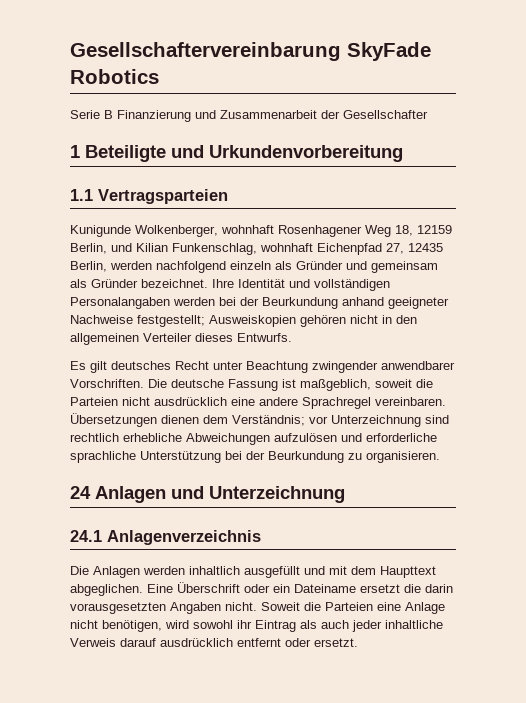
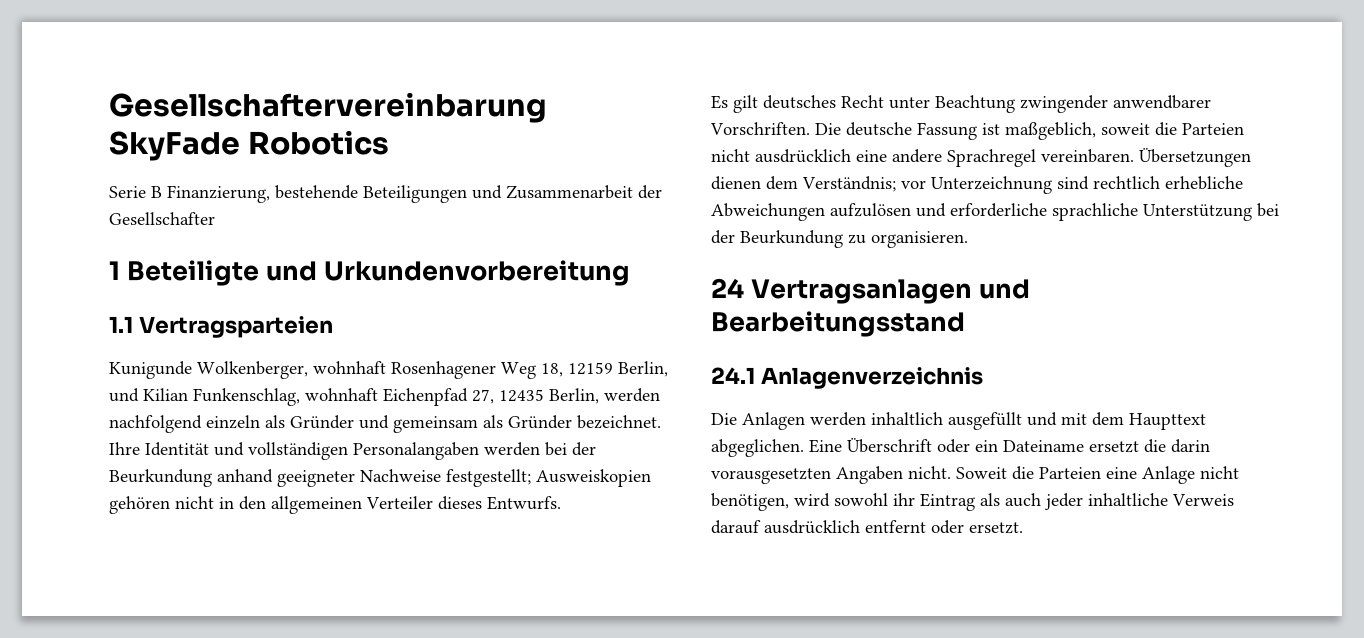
[117,110,191,122] Finanzierung -> [167,185,467,203] Finanzierung, bestehende Beteiligungen
[95,486,345,503] Anlagen und Unterzeichnung -> [750,279,1030,304] [711,311,965,337] Vertragsanlagen und Bearbeitungsstand

